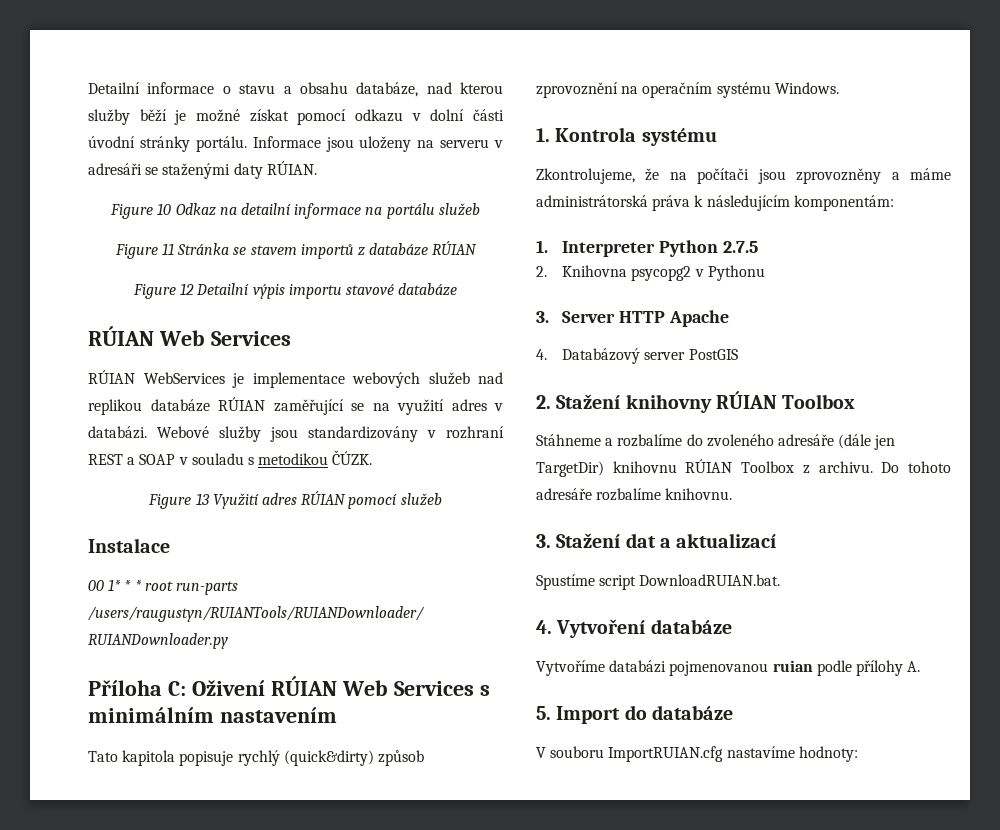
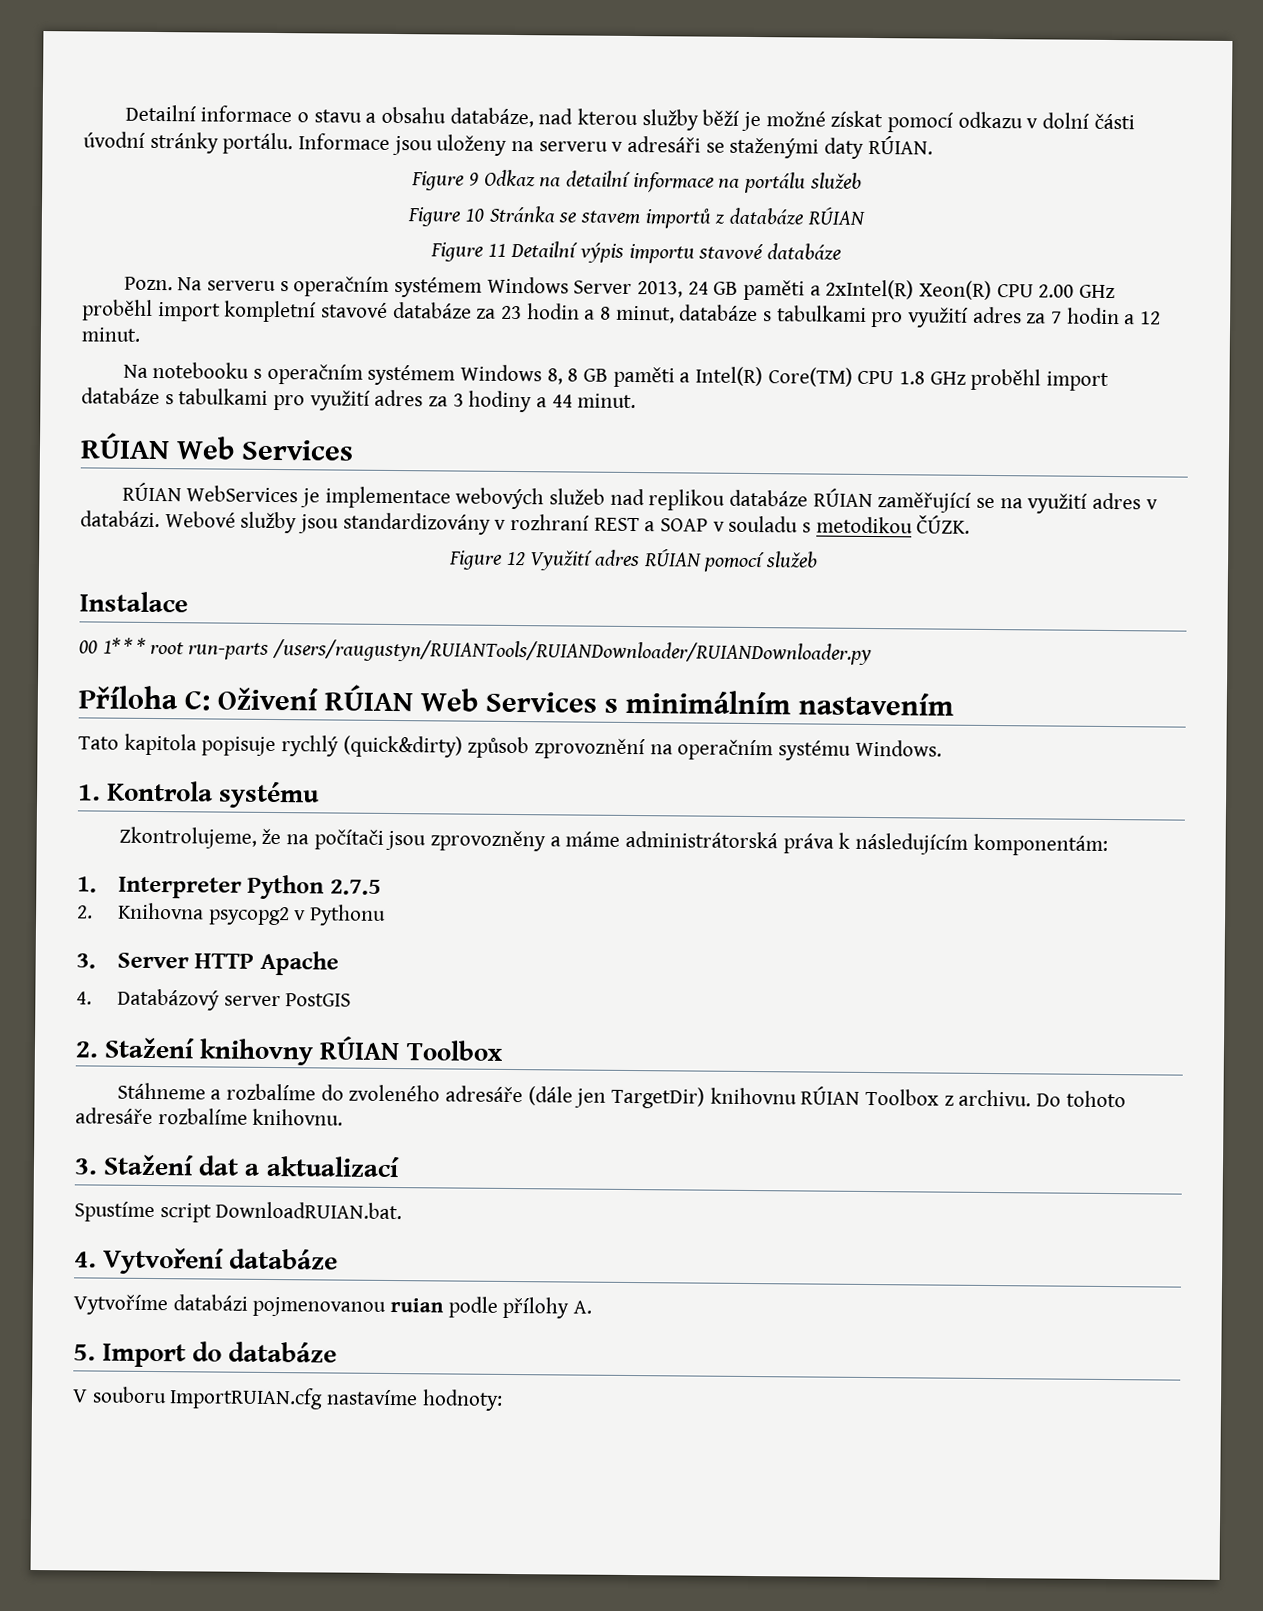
[157,203,172,215] 10 -> [468,172,479,186] 9
[161,243,174,255] 11 -> [464,208,484,222] 10
[180,283,195,295] 12 -> [487,243,507,257] 11
(458, 289) none -> [123,276,1116,301] [82,299,1162,328] [81,327,140,342] [122,361,1110,391] [81,387,637,413] // Pozn. Na serveru s operačním systémem Windows Server 2013, 24 GB paměti a 2xIntel(R) Xeon(R) CPU 2.00 GHz proběhl import kompletní stavové databáze za 23 hodin a 8 minut, databáze s tabulkami pro využití adres za 7 hodin a 12 minut. // Na notebooku s operačním systémem Windows 8, 8 GB paměti a Intel(R) Core(TM) CPU 1.8 GHz proběhl import databáze s tabulkami pro využití adres za 3 hodiny a 44 minut.
[195,493,210,505] 13 -> [506,551,526,566] 12

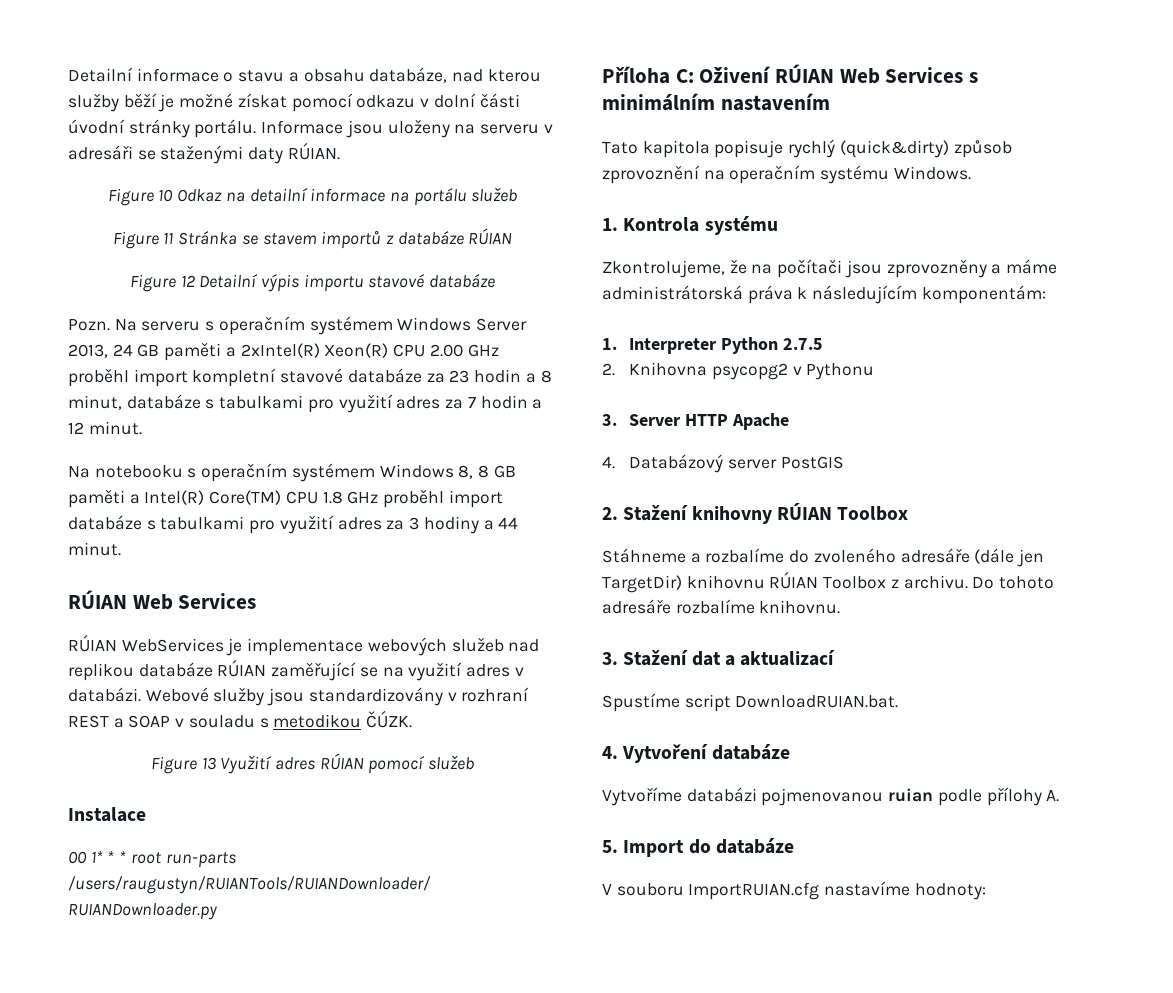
[468,172,479,186] 9 -> [158,189,174,202] 10
[464,208,484,222] 10 -> [163,232,174,244] 11
[487,243,507,257] 11 -> [180,275,195,287] 12
[506,551,526,566] 12 -> [201,757,216,770] 13

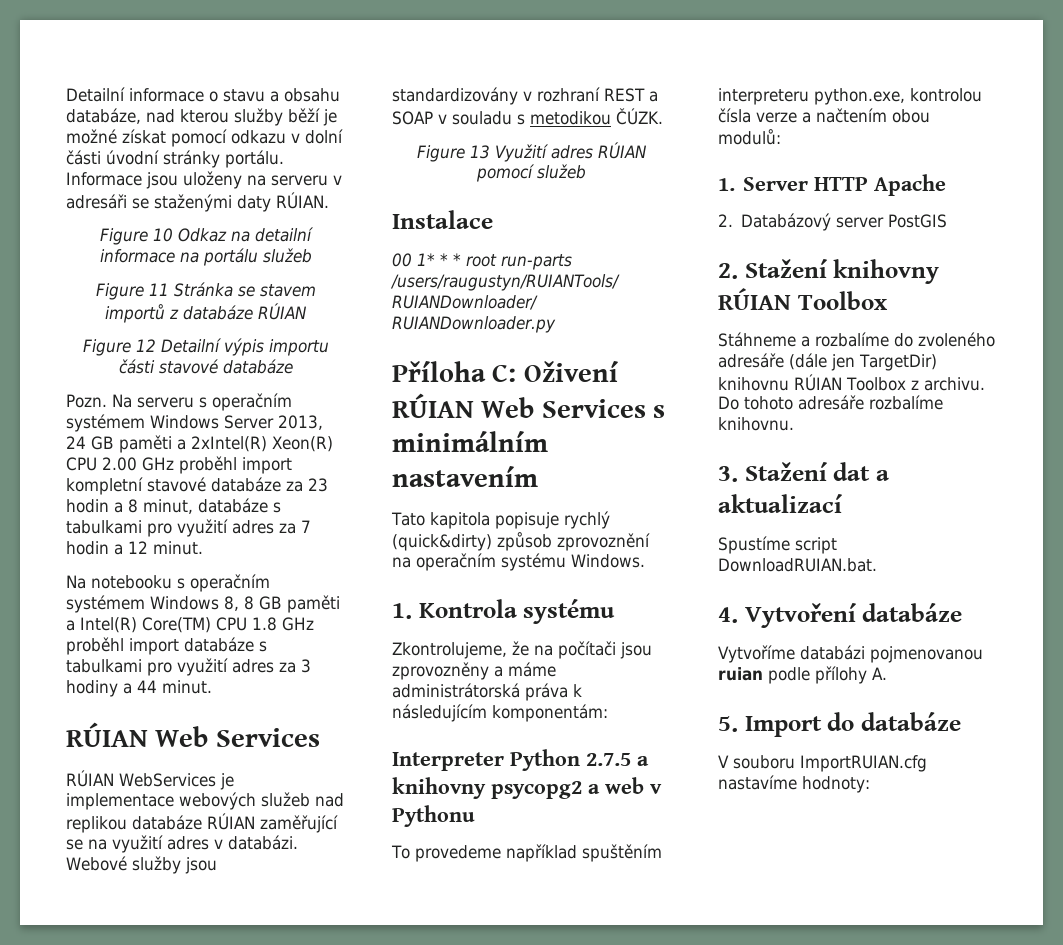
(364, 283) none -> [118,359,155,374] části
[602,338,617,350] 1. -> (608, 713) none
[602,362,875,380] [602,414,617,426] // 2. Knihovna psycopg2 v Pythonu // 3. -> [637,756,649,766] [392,777,662,799] [392,805,475,827] [391,844,662,862] [718,88,982,105] [718,108,930,123] [718,129,781,145] [718,178,735,191] a knihovny psycopg2 a web v Pythonu // To provedeme například spuštěním interpreteru python.exe, kontrolou čísla verze a načtením obou modulů: // 1.
[602,456,615,469] 4. -> [718,214,733,227] 2.

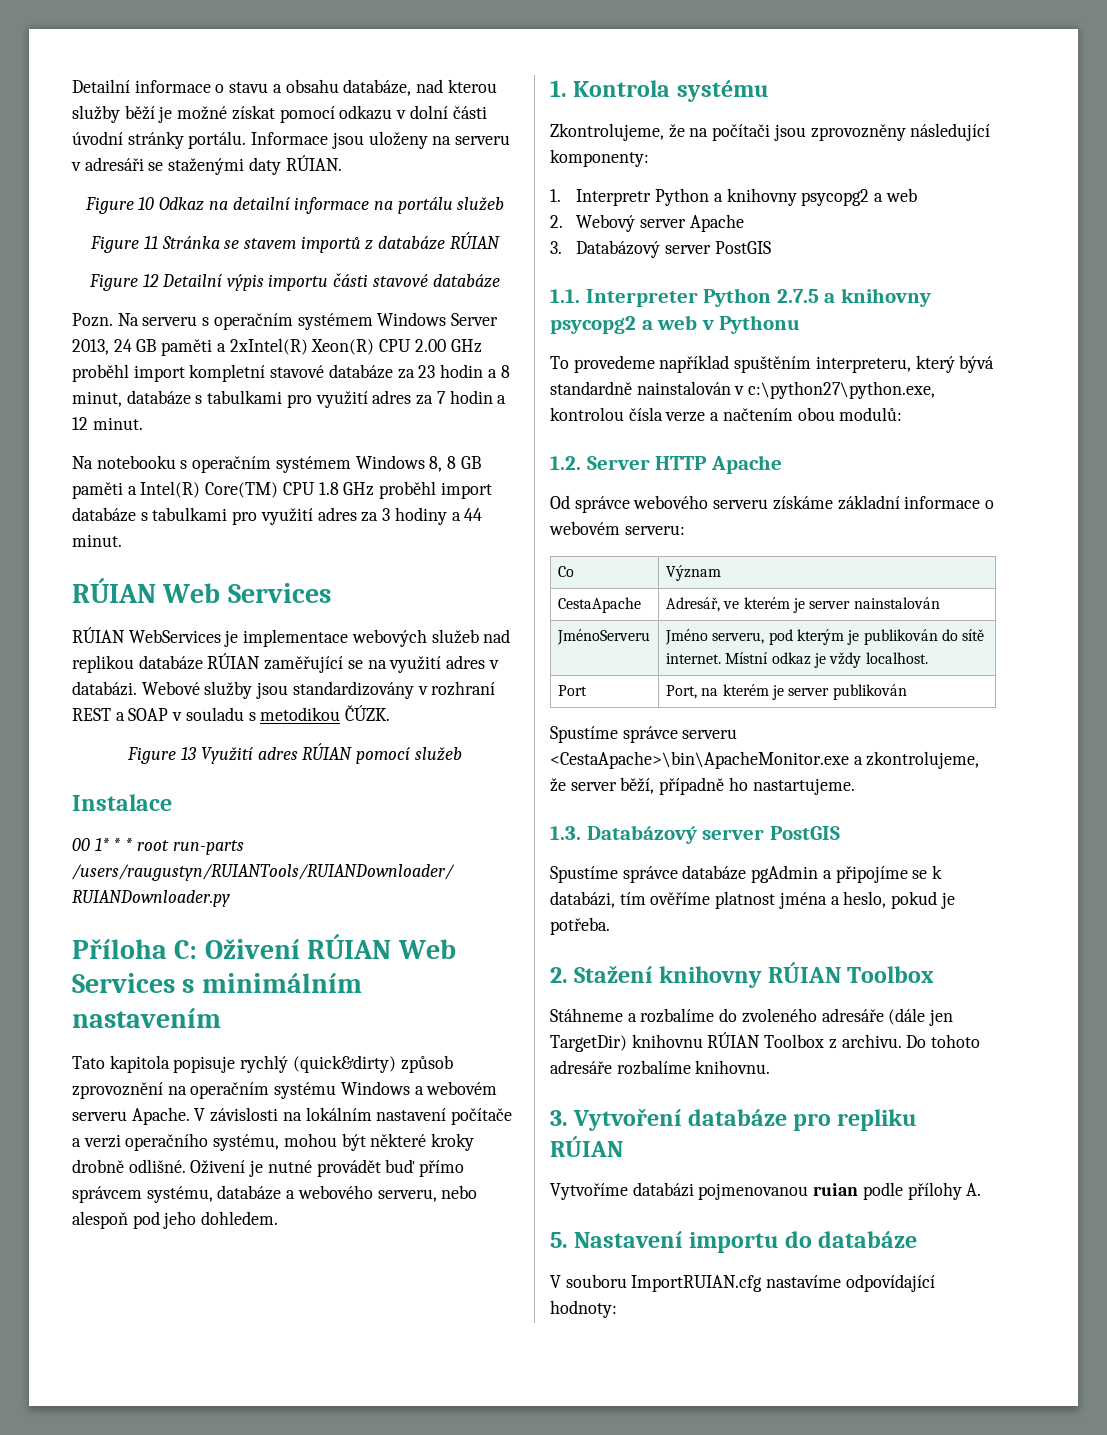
[571,554,645,568] Windows. -> [340,1081,498,1095] [72,1107,513,1125] [72,1133,475,1151] [72,1159,465,1177] [72,1185,478,1203] [72,1211,279,1229] Windows a webovém serveru Apache. V závislosti na lokálním nastavení počítače a verzi operačního systému, mohou být některé kroky drobně odlišné. Oživení je nutné provádět buď přímo správcem systému, databáze a webového serveru, nebo alespoň pod jeho dohledem.
[494,662,556,677] [392,683,582,701] [392,704,608,722] a máme administrátorská práva k následujícím komponentám: // -> [910,123,991,141] [550,149,649,167] [550,188,917,206] [550,214,744,232] [550,240,771,258] [550,289,580,303] následující komponenty: // 1. Interpretr Python a knihovny psycopg2 a web // 2. Webový server Apache // 3. Databázový server PostGIS // 1.1.
[718,88,905,105] interpreteru python.exe, -> [815,355,995,373] [550,381,936,399] interpreteru, který bývá standardně nainstalován v c:\python27\python.exe,
[718,178,735,191] 1. -> [550,456,581,470] 1.2.
[718,213,948,231] 2. Databázový server PostGIS -> [550,495,995,513] [549,521,685,535] [557,566,574,577] [665,565,721,581] [557,597,641,613] [665,597,940,613] [556,629,650,645] [664,629,985,645] [665,652,928,668] [557,685,587,696] [665,684,907,700] [550,726,738,743] [550,751,980,769] [550,777,855,795] [550,825,840,844] [550,865,943,883] [550,891,955,909] [550,917,610,935] Od správce webového serveru získáme základní informace o webovém serveru: // Co | Význam // CestaApache | Adresář, ve kterém je server nainstalován // JménoServeru | Jméno serveru, pod kterým je publikován do sítě internet. Místní odkaz je vždy localhost. // Port | Port, na kterém je server publikován // Spustíme správce serveru <CestaApache>\bin\ApacheMonitor.exe a zkontrolujeme, že server běží, případně ho nastartujeme. // 1.3. Databázový server PostGIS // Spustíme správce databáze pgAdmin a připojíme se k databázi, tím ověříme platnost jména a heslo, pokud je potřeba.
[744,462,889,481] [718,494,842,513] [718,536,837,554] [718,558,877,572] [718,607,738,623] Stažení dat a aktualizací // Spustíme script DownloadRUIAN.bat. // 4. -> (568, 1118) none
(963, 612) none -> [793,1109,918,1131] [550,1136,623,1157] pro repliku RÚIAN
[744,716,822,737] Import -> [574,1231,779,1253] Nastavení importu
(797, 782) none -> [845,1274,935,1292] odpovídající

